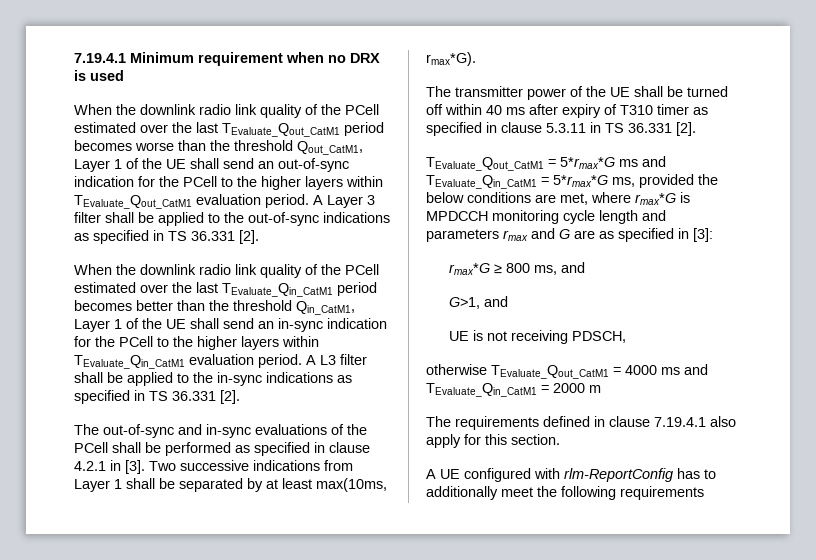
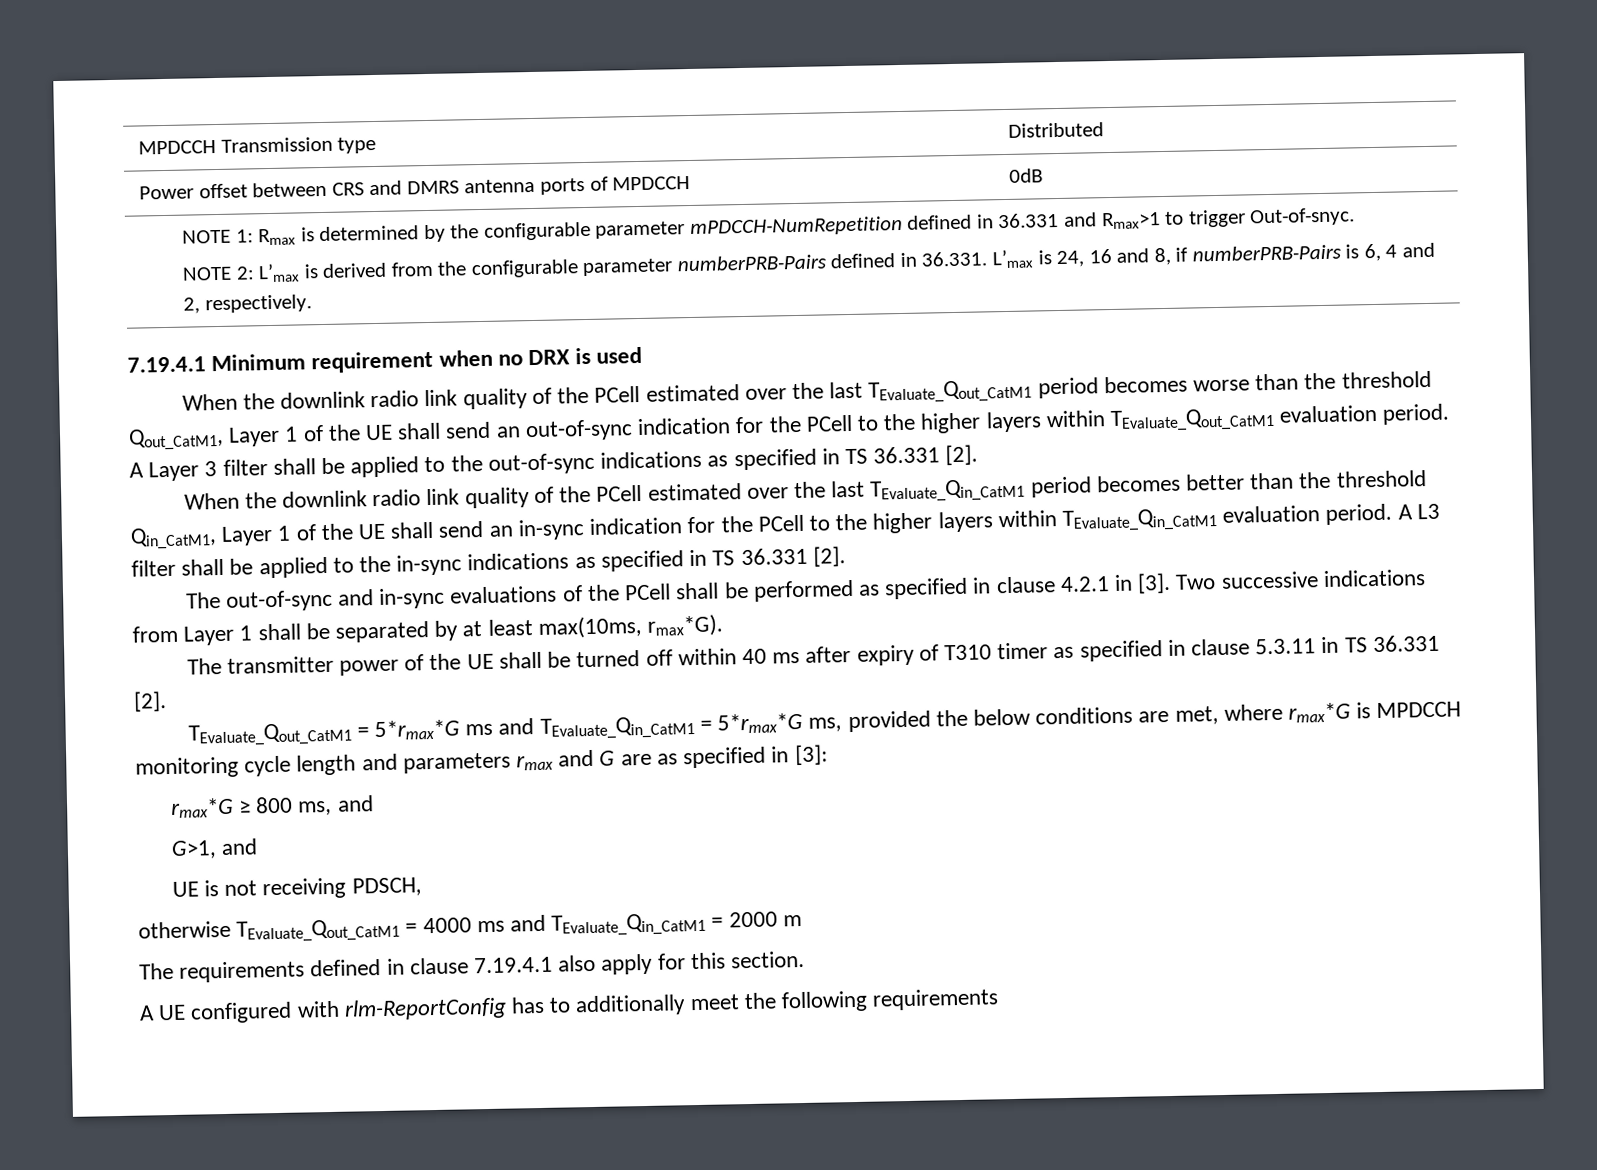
(74, 58) none -> [138,136,377,155] [1008,122,1105,138] [139,175,691,200] [1009,168,1044,183] [182,207,1356,246] [182,242,1435,283] [183,294,312,314] MPDCCH Transmission type | Distributed // Power offset between CRS and DMRS antenna ports of MPDCCH | 0dB // NOTE 1: Rmax is determined by the configurable parameter mPDCCH-NumRepetition defined in 36.331 and Rmax>1 to trigger Out-of-snyc. // NOTE 2: L’max is derived from the configurable parameter numberPRB-Pairs defined in 36.331. L’max is 24, 16 and 8, if numberPRB-Pairs is 6, 4 and 2, respectively. //

